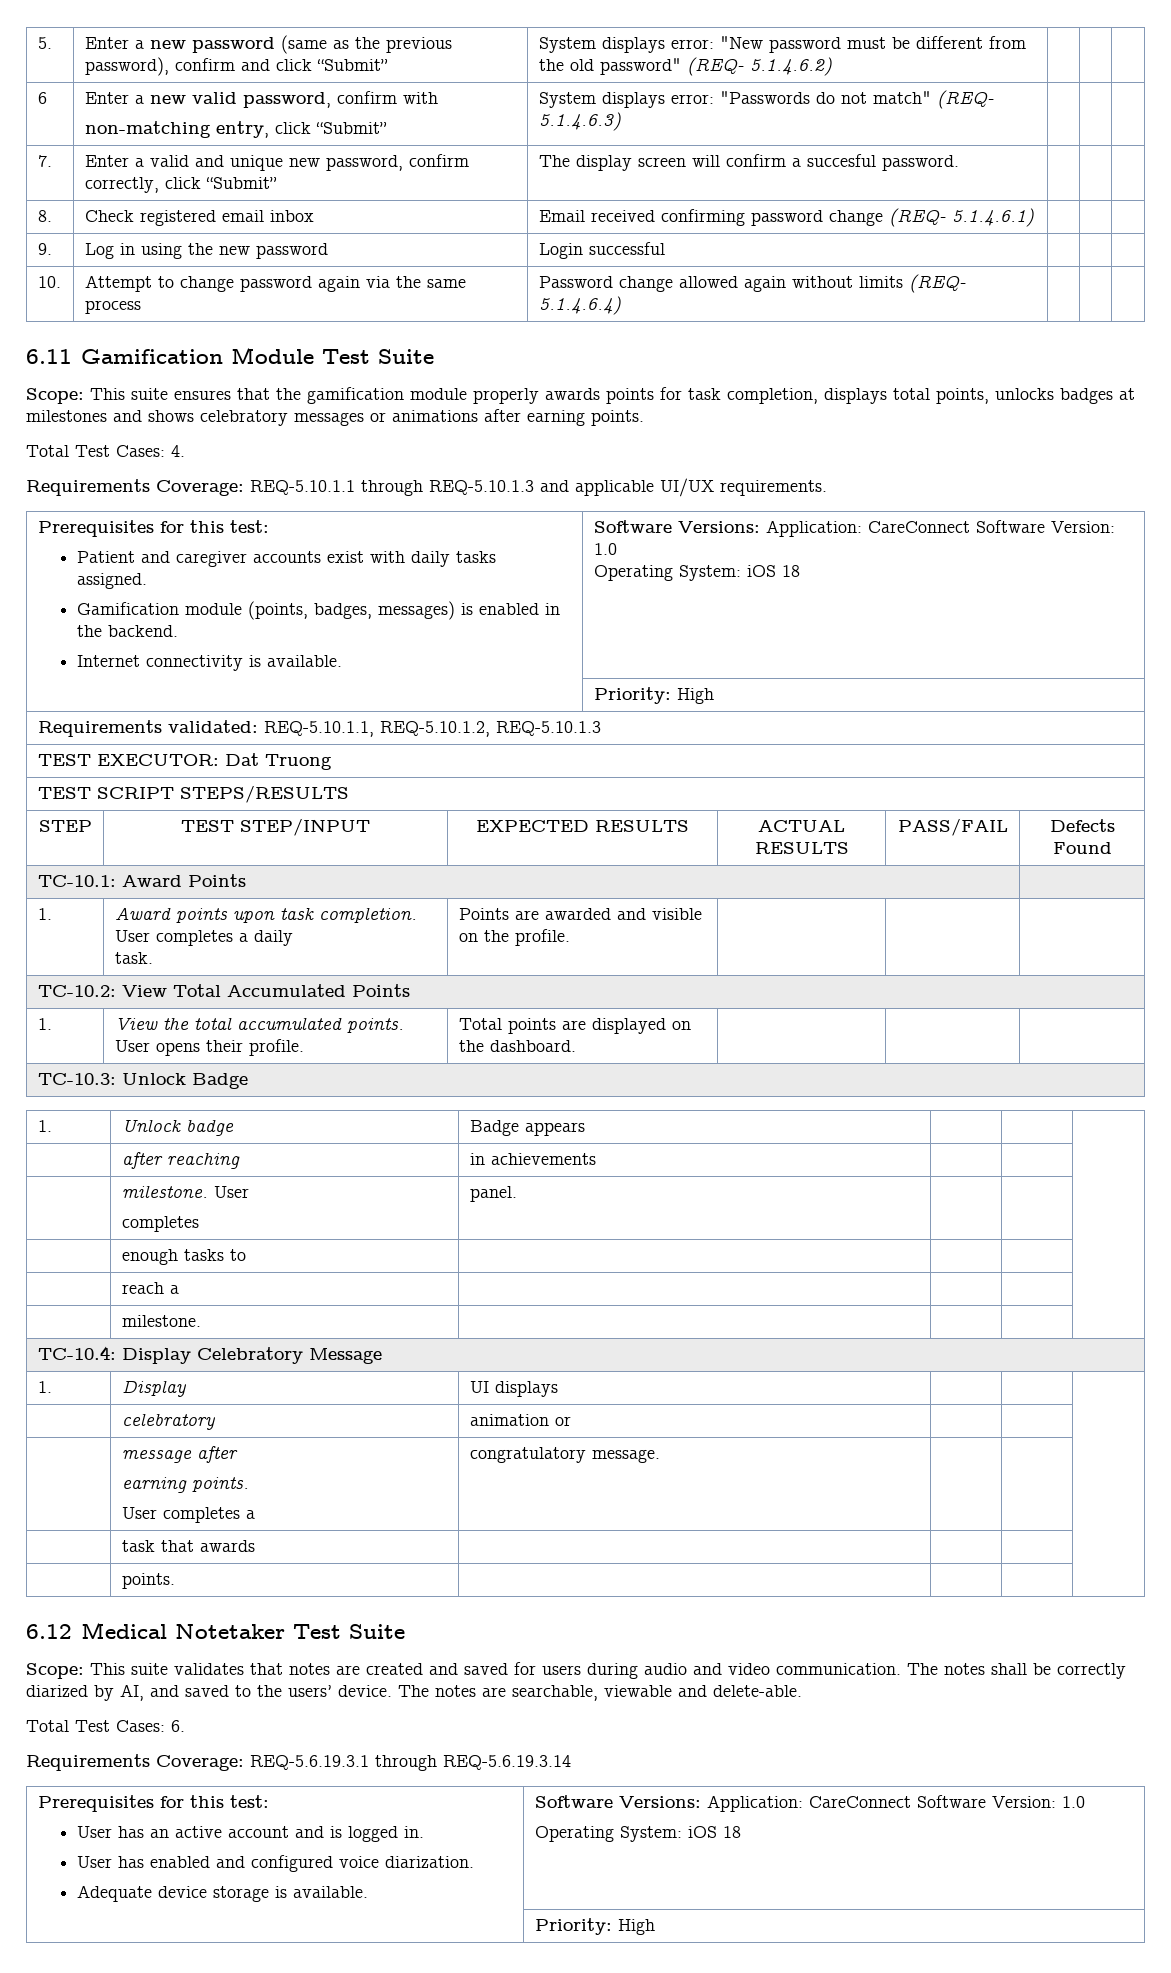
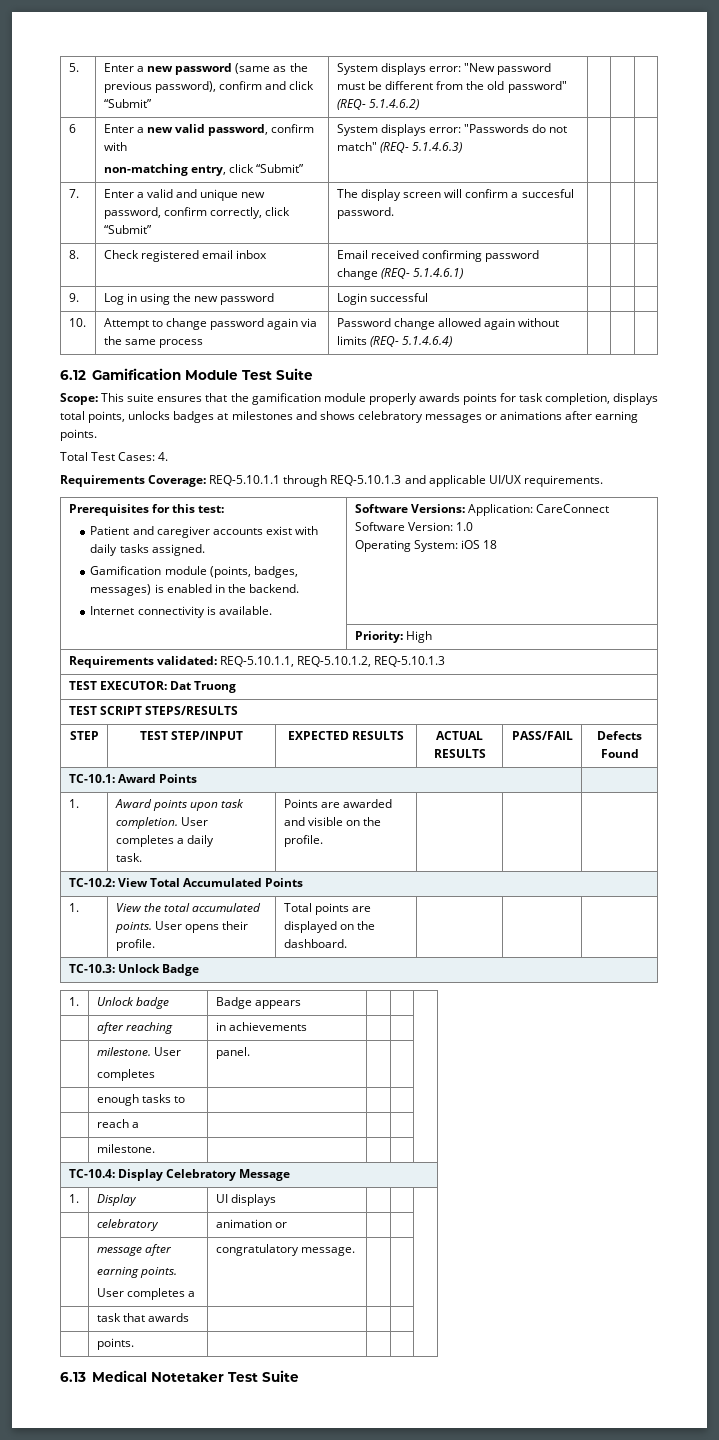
[26,349,72,364] 6.11 -> [60,370,86,380] 6.12
[26,1624,72,1639] 6.12 -> [60,1372,86,1382] 6.13
[26,1662,1126,1679] [26,1684,802,1701] [26,1720,185,1732] [26,1754,571,1771] [37,1795,269,1812] [76,1826,424,1842] [76,1855,474,1872] [76,1885,368,1902] [534,1795,1085,1812] [534,1826,741,1842] [534,1918,655,1935] // Scope: This suite validates that notes are created and saved for users during audio and video communication. The notes shall be correctly diarized by AI, and saved to the users’ device. The notes are searchable, viewable and delete-able. // Total Test Cases: 6. // Requirements Coverage: REQ‑5.6.19.3.1 through REQ‑5.6.19.3.14 // Prerequisites for this test: // User has an active account and is logged in. // User has enabled and configured voice diarization. // Adequate device storage is available. | Software Versions: Application: CareConnect Software Version: 1.0 // Operating System: iOS 18 // | Priority: High -> (299, 1376) none

